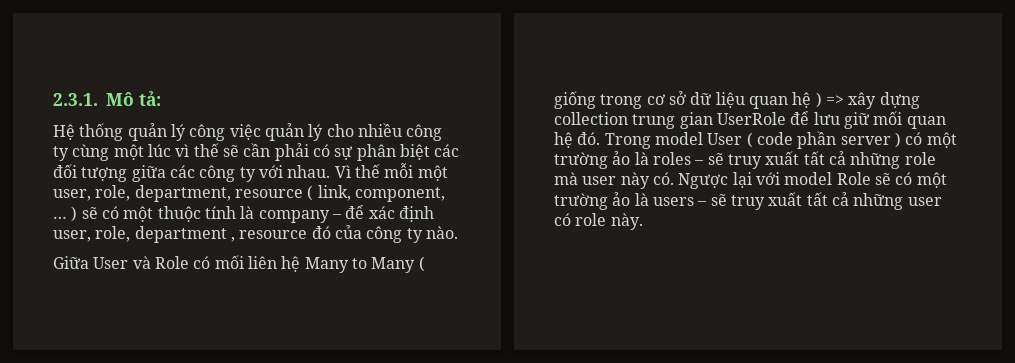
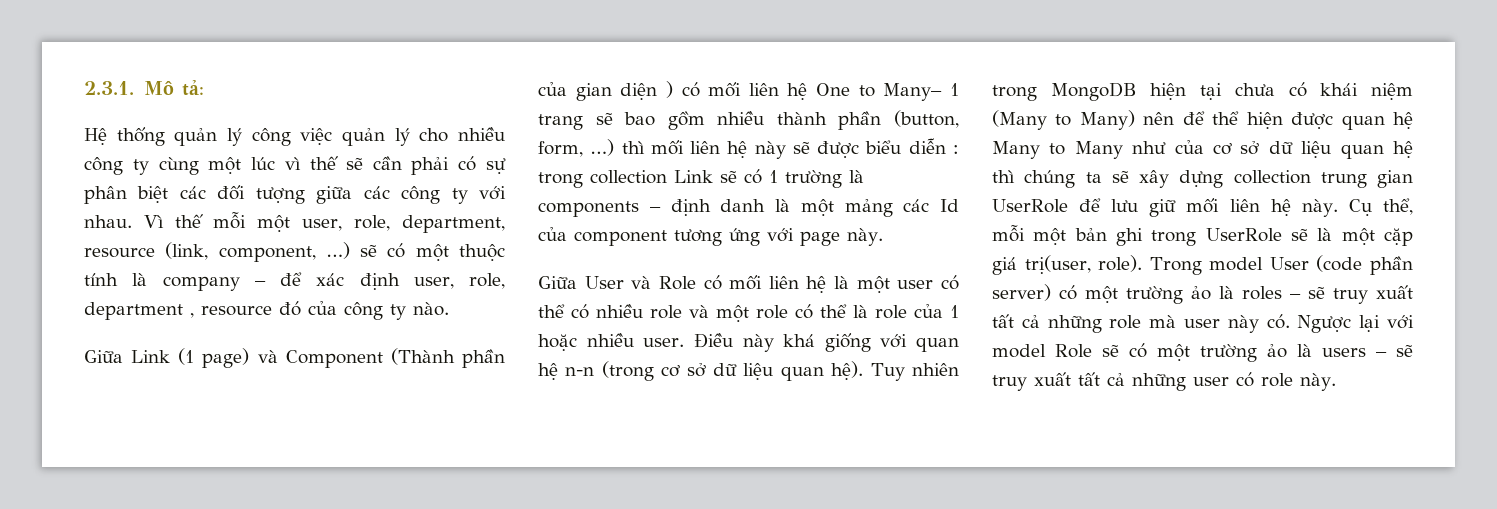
[307,185,445,202] [53,206,78,222] ( link, component, … ) -> [165,242,350,262] (link, component, …)
(458, 232) none -> [84,348,505,368] [538,81,959,101] [538,110,959,130] [538,138,959,159] [538,169,864,188] [538,199,959,217] [538,227,883,246] // Giữa Link (1 page) và Component (Thành phần của gian diện ) có mối liên hệ One to Many– 1 trang sẽ bao gồm nhiều thành phần (button, form, …) thì mối liên hệ này sẽ được biểu diễn : trong collection Link sẽ có 1 trường là components – định danh là một mảng các Id của component tương ứng với page này.
[304,256,425,273] [554,91,643,109] Many to Many ( giống trong -> [834,275,959,294] [538,304,959,323] [538,333,959,352] [538,361,959,381] [992,82,1413,101] [992,110,1413,130] [992,140,1204,159] là một user có thể có nhiều role và một role có thể là role của 1 hoặc nhiều user. Điều này khá giống với quan hệ n-n (trong cơ sở dữ liệu quan hệ). Tuy nhiên trong MongoDB hiện tại chưa có khái niệm (Many to Many) nên để thể hiện được quan hệ Many to Many như của
[815,92,844,108] ) => -> [992,170,1129,188] thì chúng ta sẽ
[906,116,946,129] [554,131,901,149] quan hệ đó. Trong model User ( code phần server ) -> [1229,198,1413,217] [992,225,1413,246] [992,255,1413,275] [992,284,1051,301] liên hệ này. Cụ thể, mỗi một bản ghi trong UserRole sẽ là một cặp giá trị(user, role). Trong model User (code phần server)

